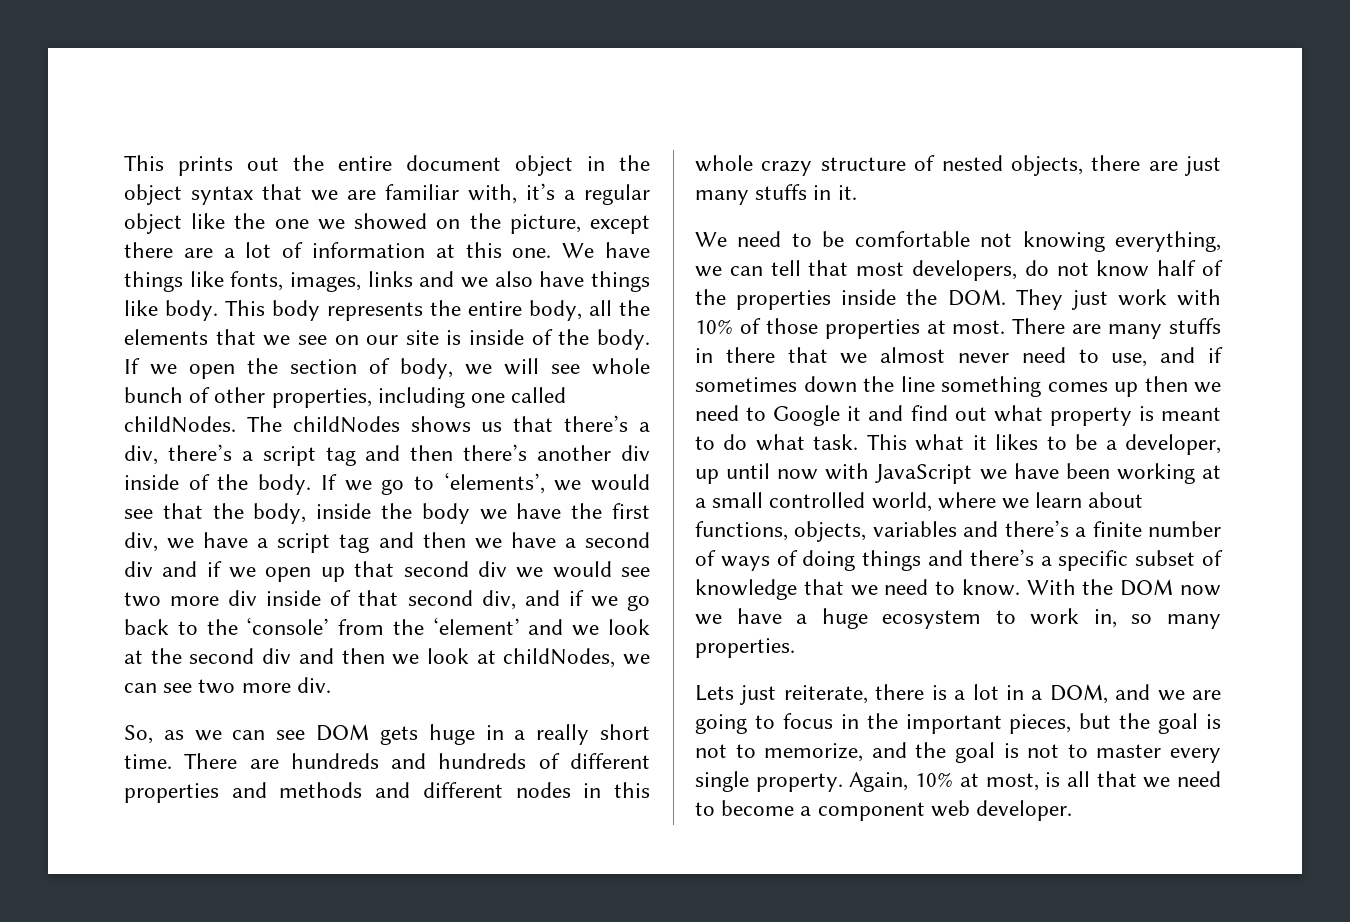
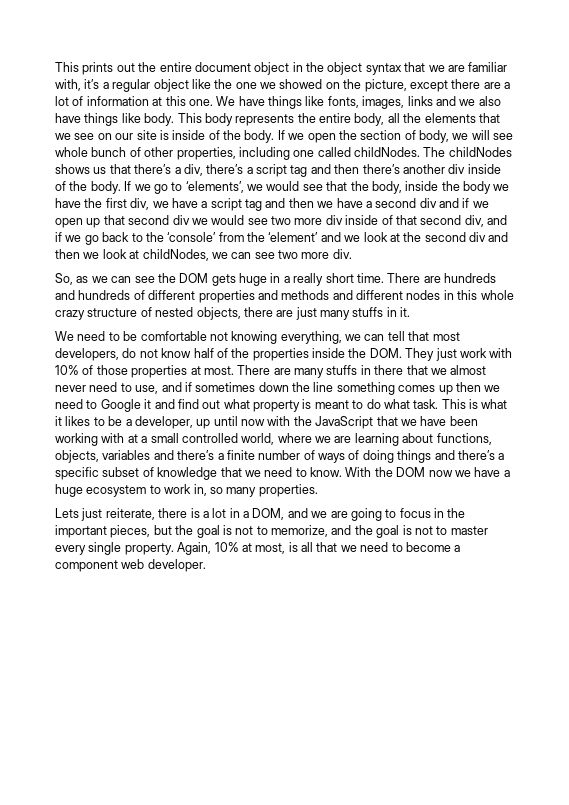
(306, 735) none -> [157,273,176,283] the
(907, 442) none -> [469,399,478,409] is
[875,464,973,484] JavaScript -> [293,416,398,429] the JavaScript that
(1195, 473) none -> [101,433,125,443] with
[1035,492,1083,508] learn -> [334,433,399,446] are learning

